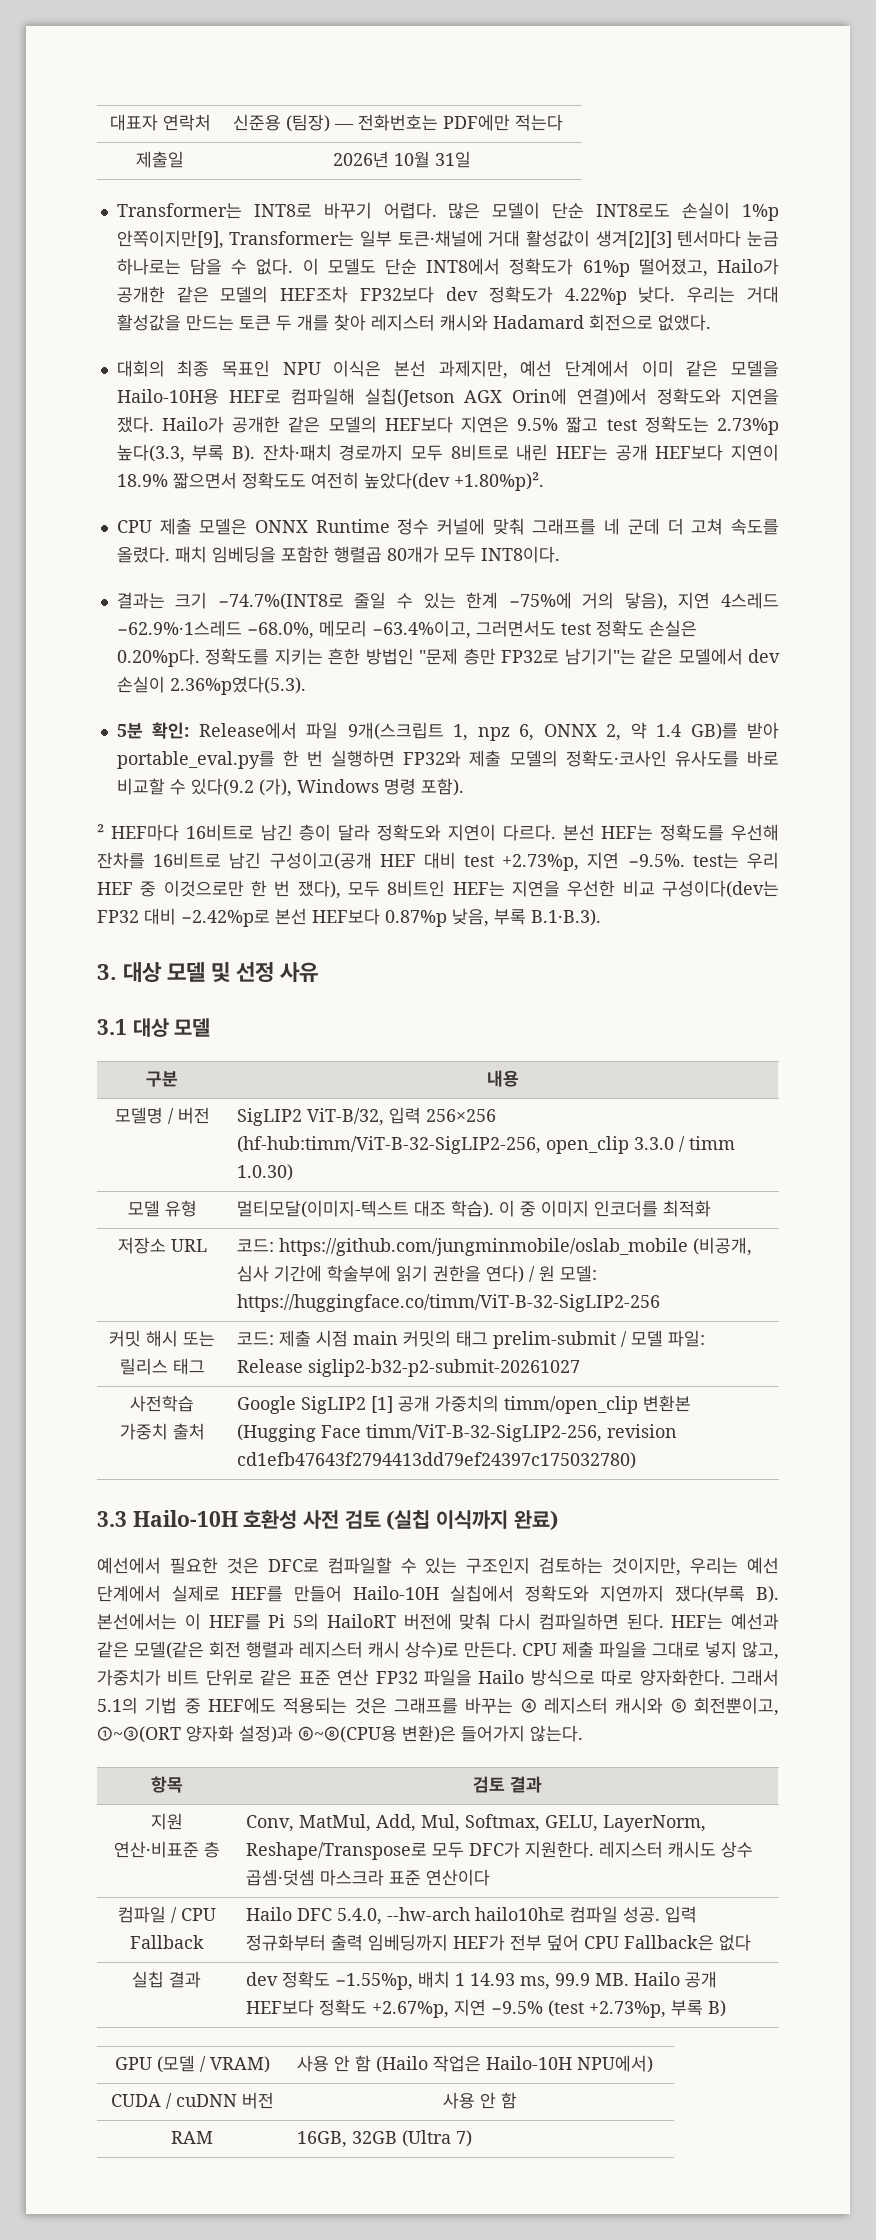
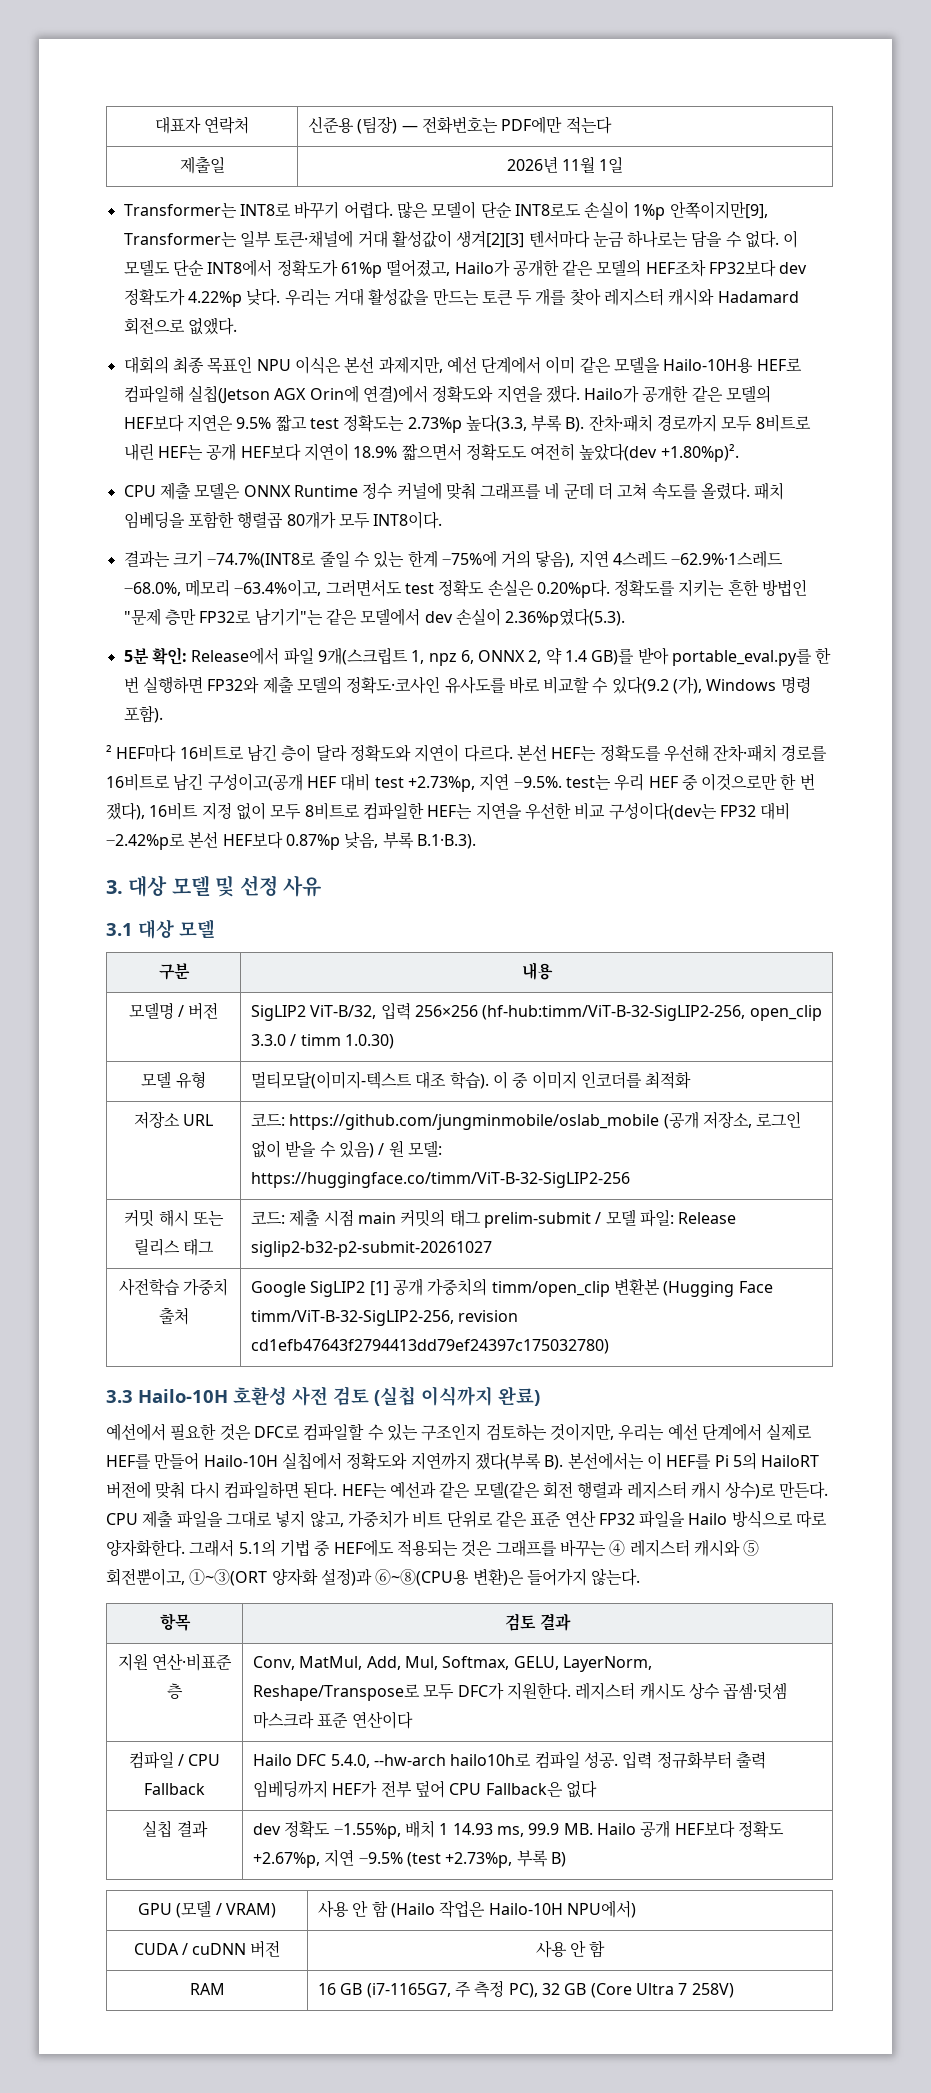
[393,151,471,168] 10월 31일 -> [562,156,624,173] 11월 1일
[97,852,145,869] 잔차를 -> [713,744,828,762] 잔차·패치 경로를
[348,880,446,897] 모두 8비트인 -> [149,802,424,820] 16비트 지정 없이 모두 8비트로 컴파일한
[693,1237,753,1256] [237,1265,525,1283] (비공개, 심사 기간에 학술부에 읽기 권한을 연다) -> [663,1111,802,1129] [251,1140,375,1158] (공개 저장소, 로그인 없이 받을 수 있음)
[297,2130,473,2148] 16GB, 32GB (Ultra 7) -> [318,1980,734,1998] 16 GB (i7-1165G7, 주 측정 PC), 32 GB (Core Ultra 7 258V)

